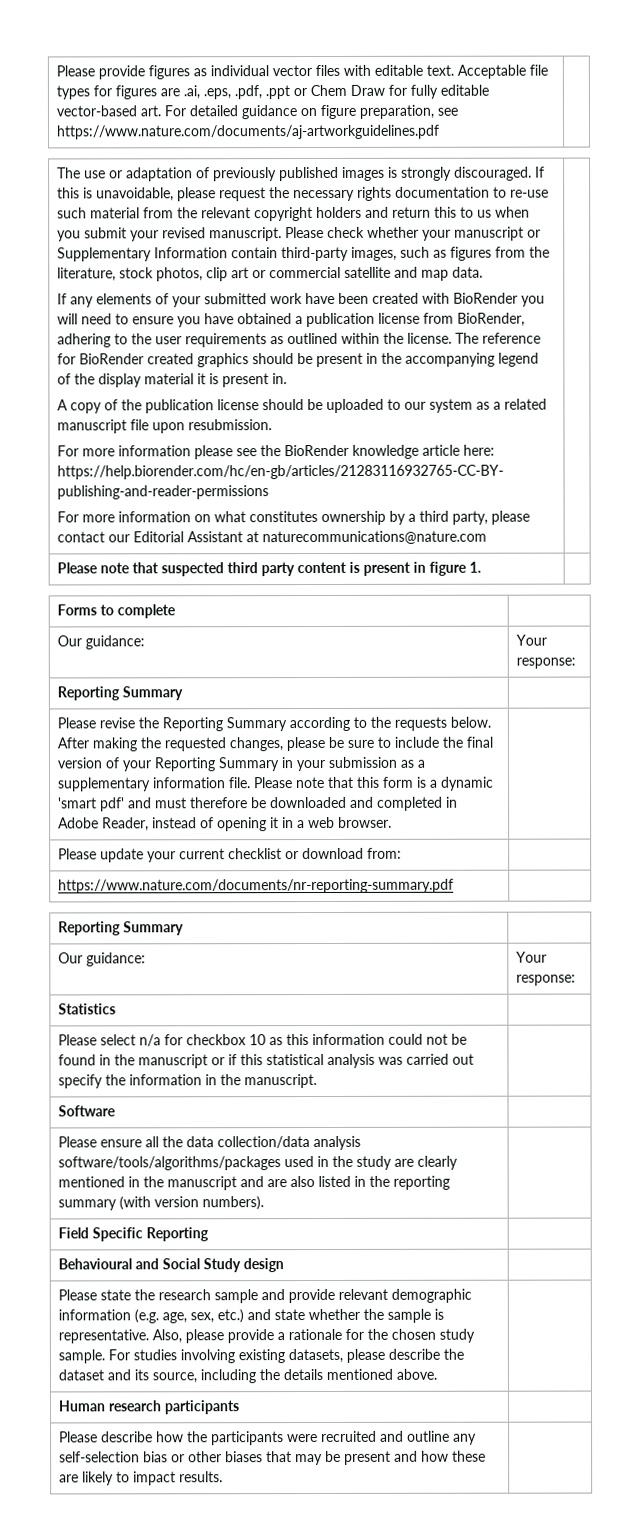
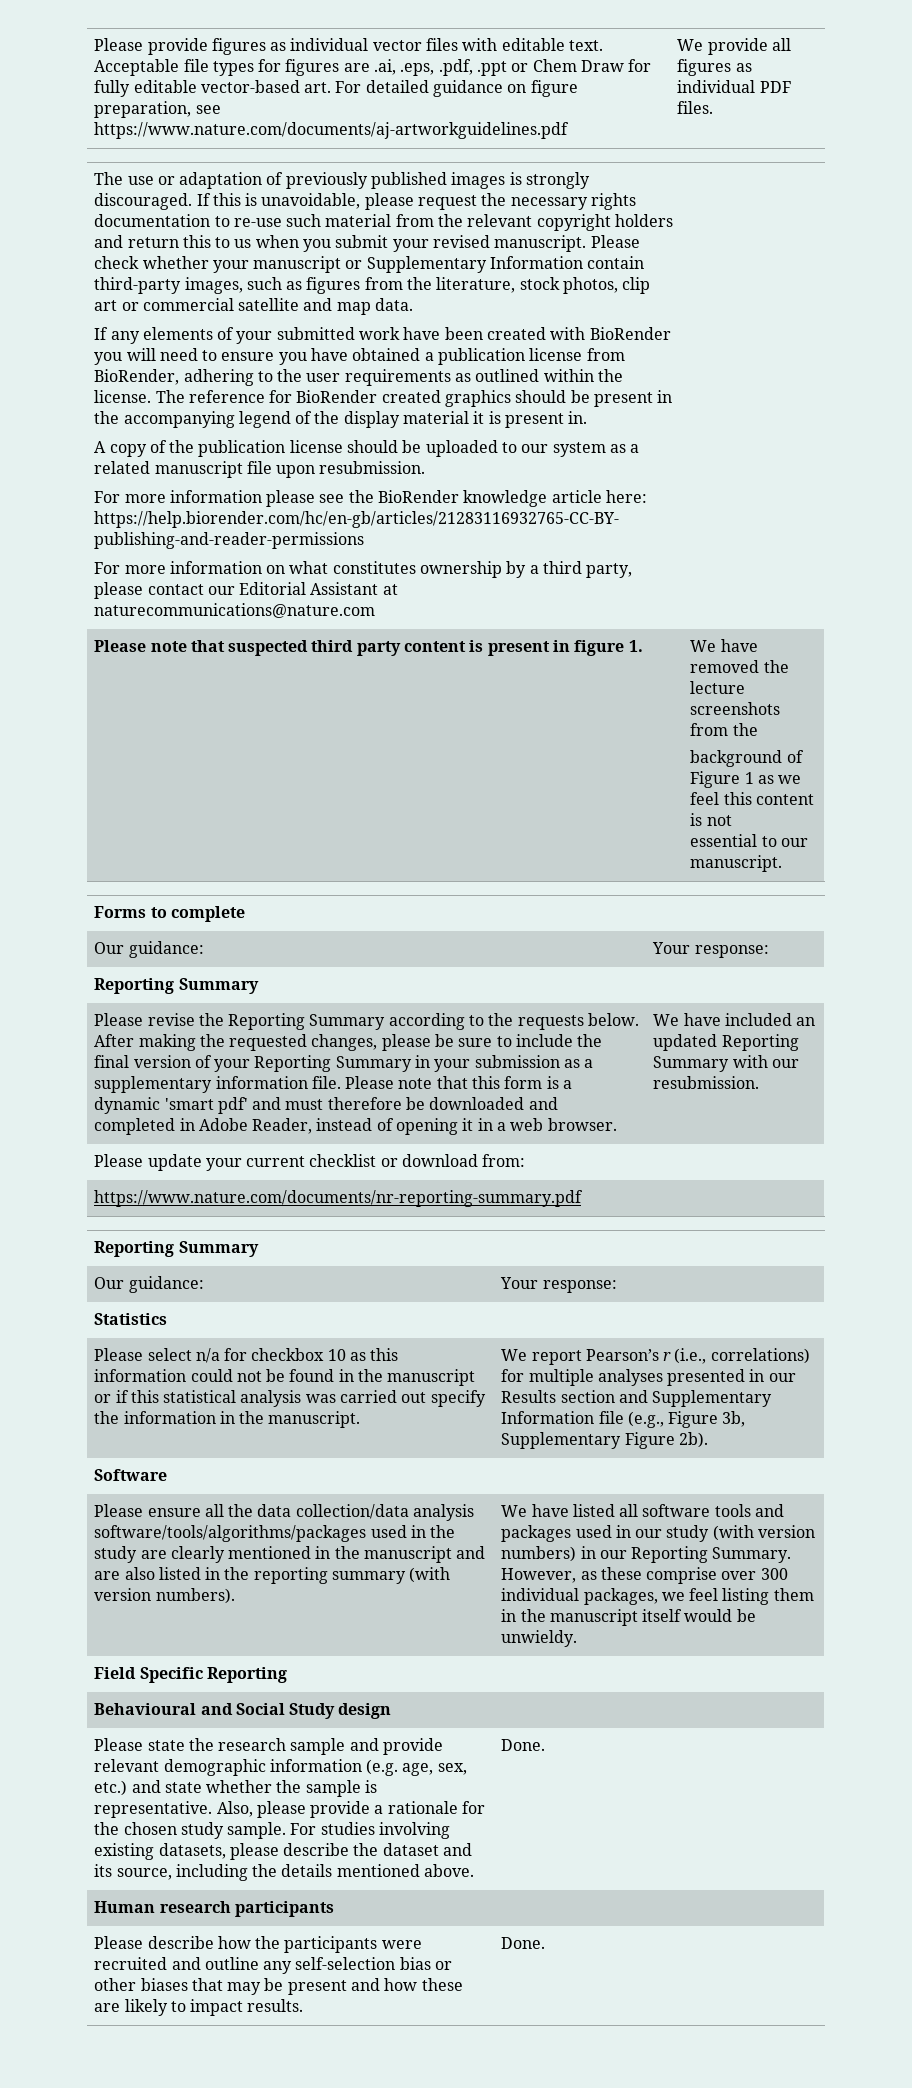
(441, 132) none -> [677,38,791,55] [677,59,752,76] [677,80,791,93] [677,101,714,114] We provide all figures as individual PDF files.
(482, 567) none -> [690,639,758,652] [690,660,789,673] [690,681,746,694] [690,702,781,715] [690,723,758,736] [690,750,804,767] [690,771,802,788] [690,792,814,805] [690,813,732,826] [690,834,808,847] [690,855,783,872] We have removed the lecture screenshots from the // background of Figure 1 as we feel this content is not // essential to our manuscript.
(393, 822) none -> [653,1013,816,1026] [653,1034,799,1051] [653,1055,799,1072] [653,1076,760,1089] We have included an updated Reporting Summary with our resubmission.
(318, 1081) none -> [501,1348,810,1365] [501,1369,796,1386] [501,1390,773,1407] [501,1411,746,1428] [501,1432,708,1449] We report Pearson’s r (i.e., correlations) for multiple analyses presented in our Results section and Supplementary Information file (e.g., Figure 3b, Supplementary Figure 2b).
(265, 1203) none -> [501,1504,785,1517] [501,1525,816,1542] [501,1546,792,1563] [501,1567,788,1584] [501,1588,814,1605] [501,1609,756,1626] [501,1630,578,1647] We have listed all software tools and packages used in our study (with version numbers) in our Reporting Summary. However, as these comprise over 300 individual packages, we feel listing them in the manuscript itself would be unwieldy.
(438, 1374) none -> [501,1739,546,1751] Done.
(224, 1477) none -> [501,1937,546,1949] Done.

